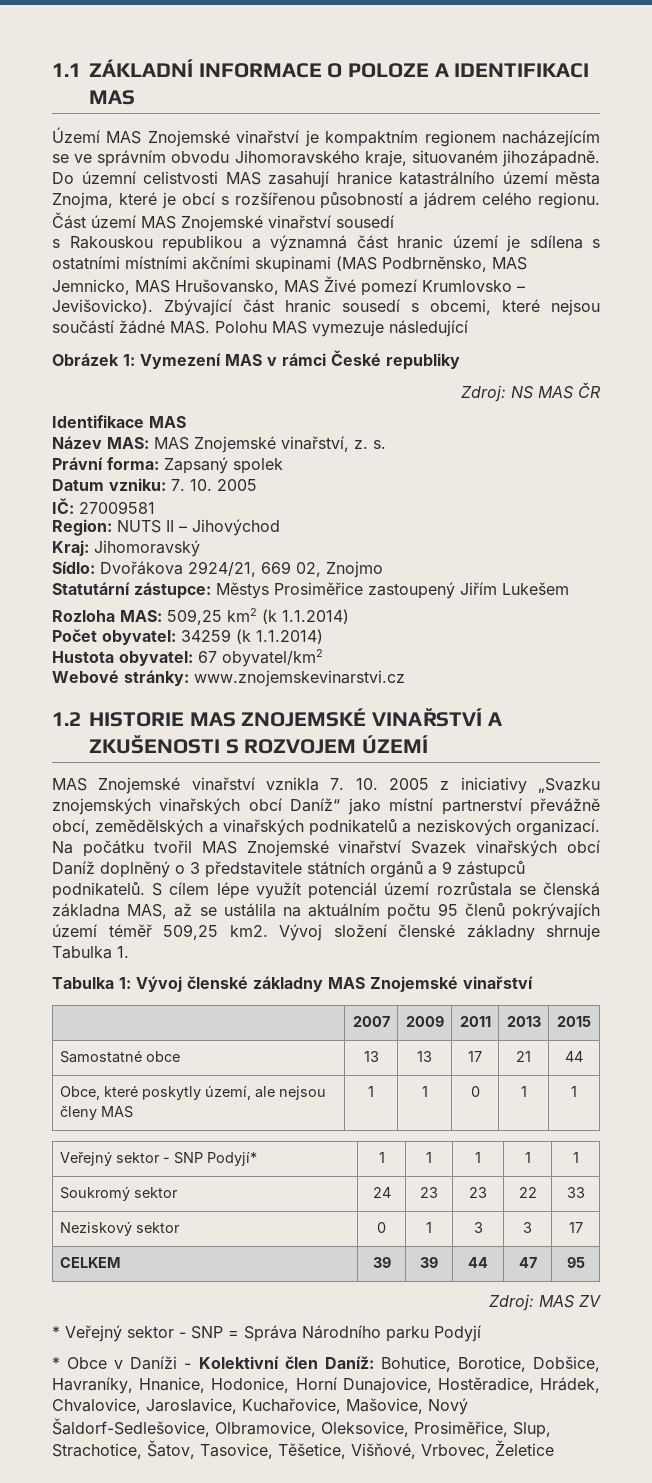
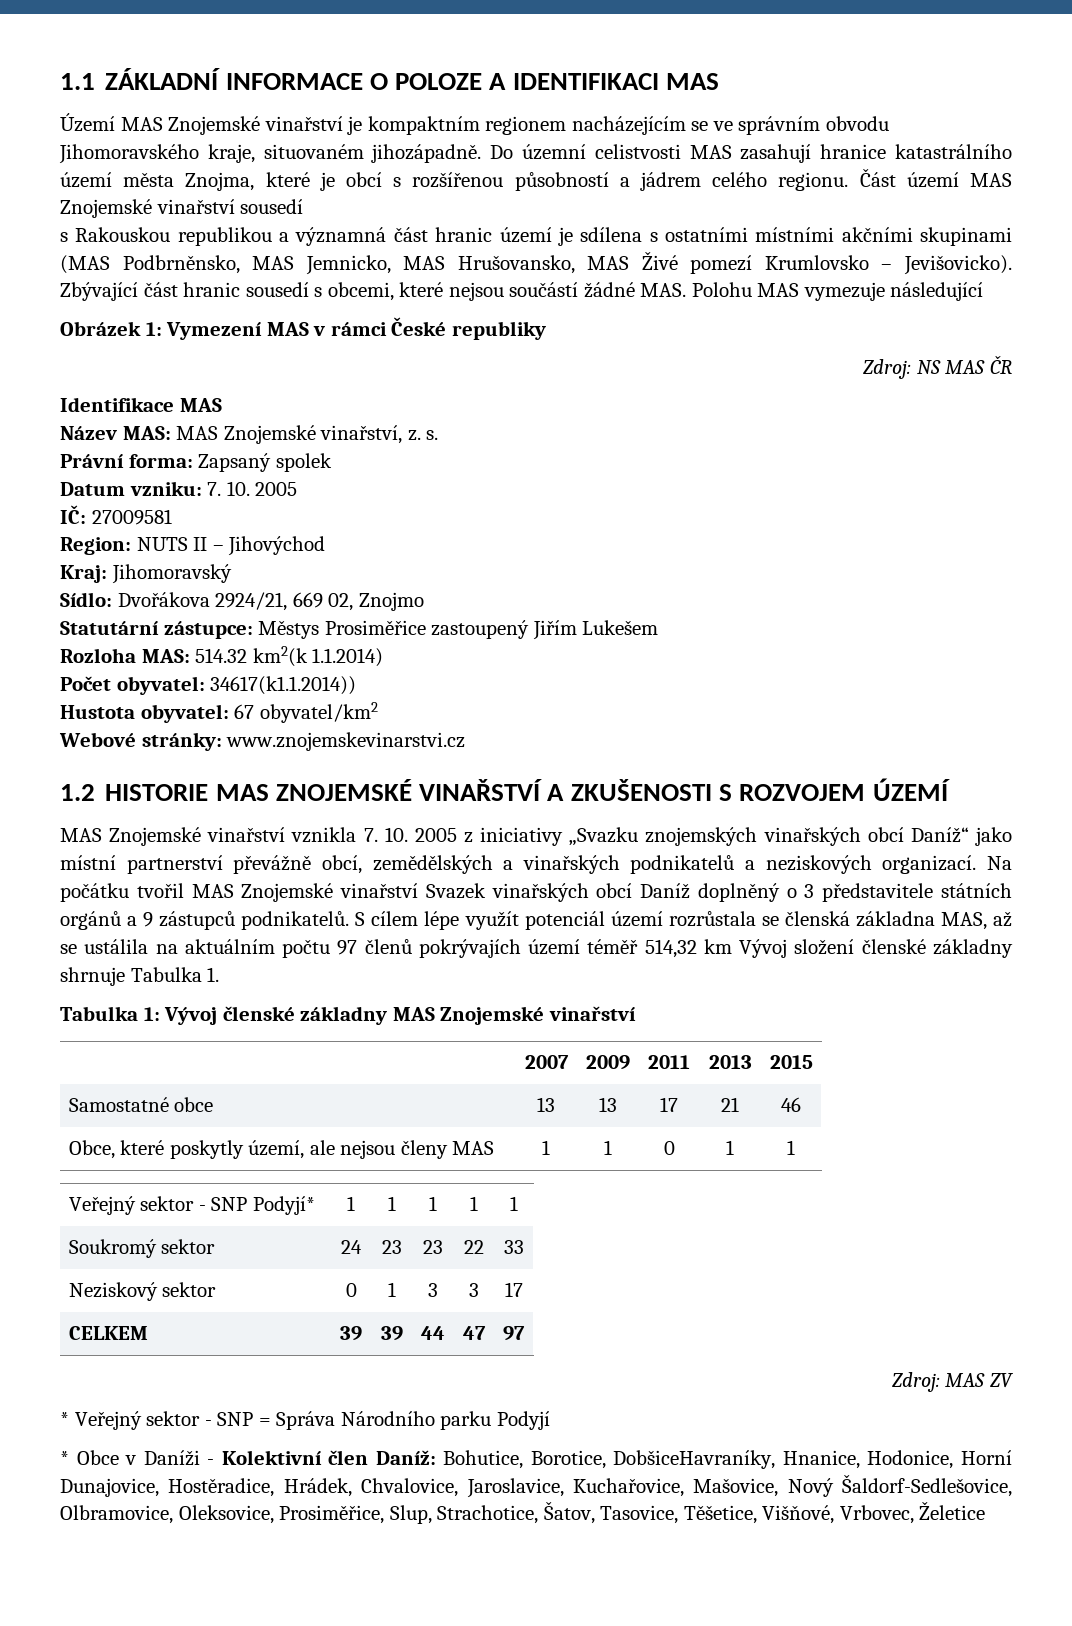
[167,608,277,625] 509,25 km2 (k -> [195,646,308,667] 514.32 km2(k
[181,629,323,644] 34259 (k 1.1.2014) -> [210,676,357,695] 34617(k1.1.2014))
[437,903,458,916] 95 -> [337,940,358,955] 97
[163,924,268,940] 509,25 km2. -> [644,939,732,958] 514,32 km
[565,1051,583,1062] 44 -> [781,1097,801,1112] 46
[566,1257,585,1268] 95 -> [503,1326,525,1341] 97
[533,1356,601,1372] [52,1377,133,1394] Dobšice, Havraníky, -> [613,1450,776,1469] DobšiceHavraníky,

